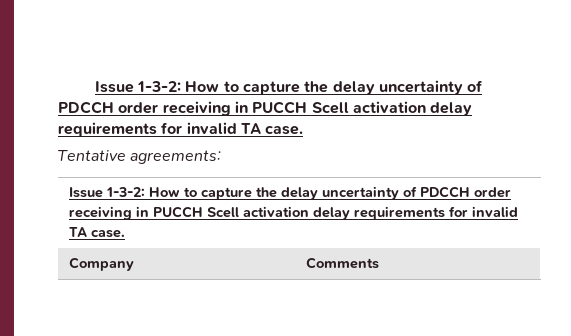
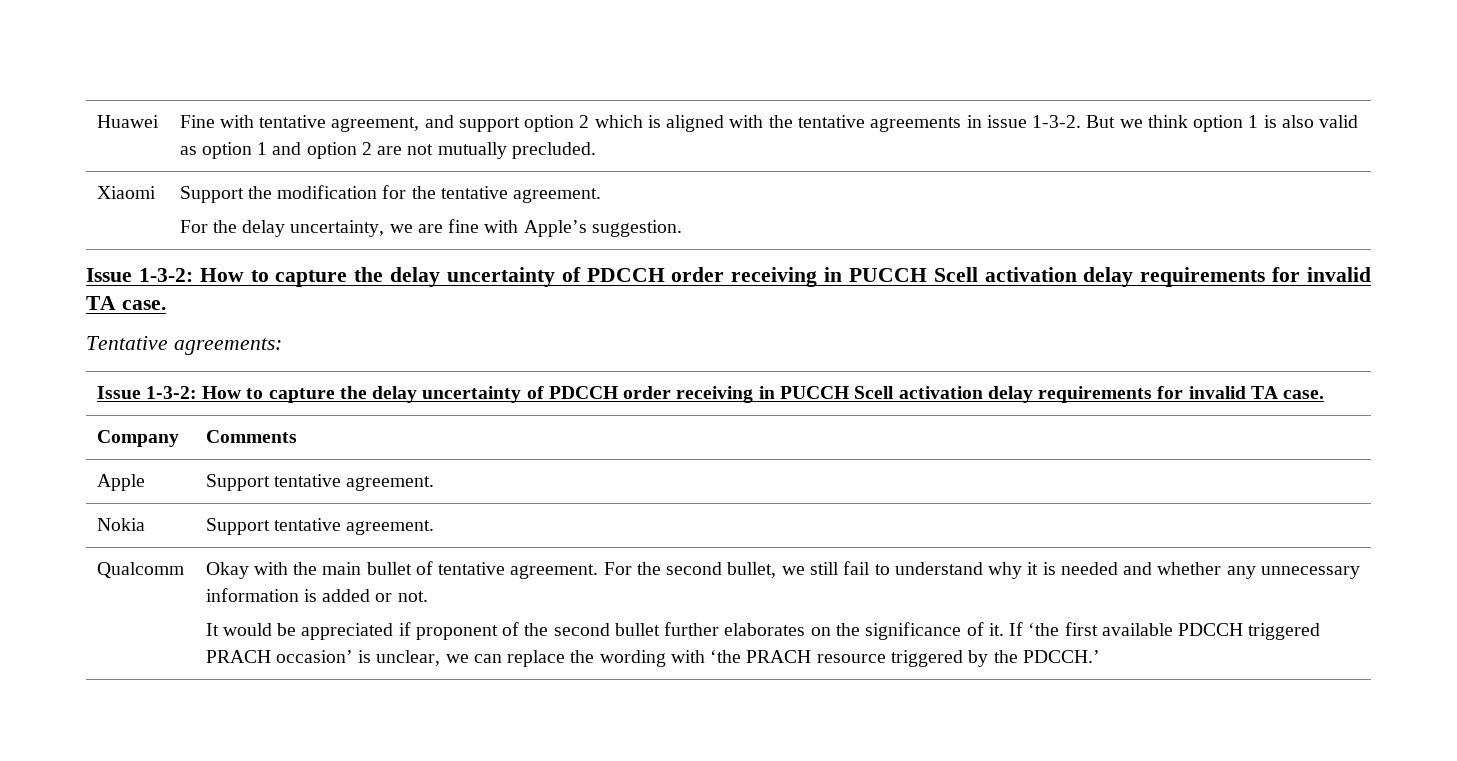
(94, 87) none -> [96,115,159,128] [179,115,1359,132] [179,142,596,159] [96,186,156,199] [179,185,602,203] [179,219,682,237] Huawei | Fine with tentative agreement, and support option 2 which is aligned with the tentative agreements in issue 1-3-2. But we think option 1 is also valid as option 1 and option 2 are not mutually precluded. // Xiaomi | Support the modification for the tentative agreement. // For the delay uncertainty, we are fine with Apple’s suggestion. //
(380, 263) none -> [96,474,145,491] [205,474,435,491] [96,518,145,531] [205,518,435,535] [96,562,184,578] [205,561,1360,579] [205,588,428,602] [205,622,1321,640] [205,650,1100,667] // Apple | Support tentative agreement. // Nokia | Support tentative agreement. // Qualcomm | Okay with the main bullet of tentative agreement. For the second bullet, we still fail to understand why it is needed and whether any unnecessary information is added or not. // It would be appreciated if proponent of the second bullet further elaborates on the significance of it. If ‘the first available PDCCH triggered PRACH occasion’ is unclear, we can replace the wording with ‘the PRACH resource triggered by the PDCCH.’

